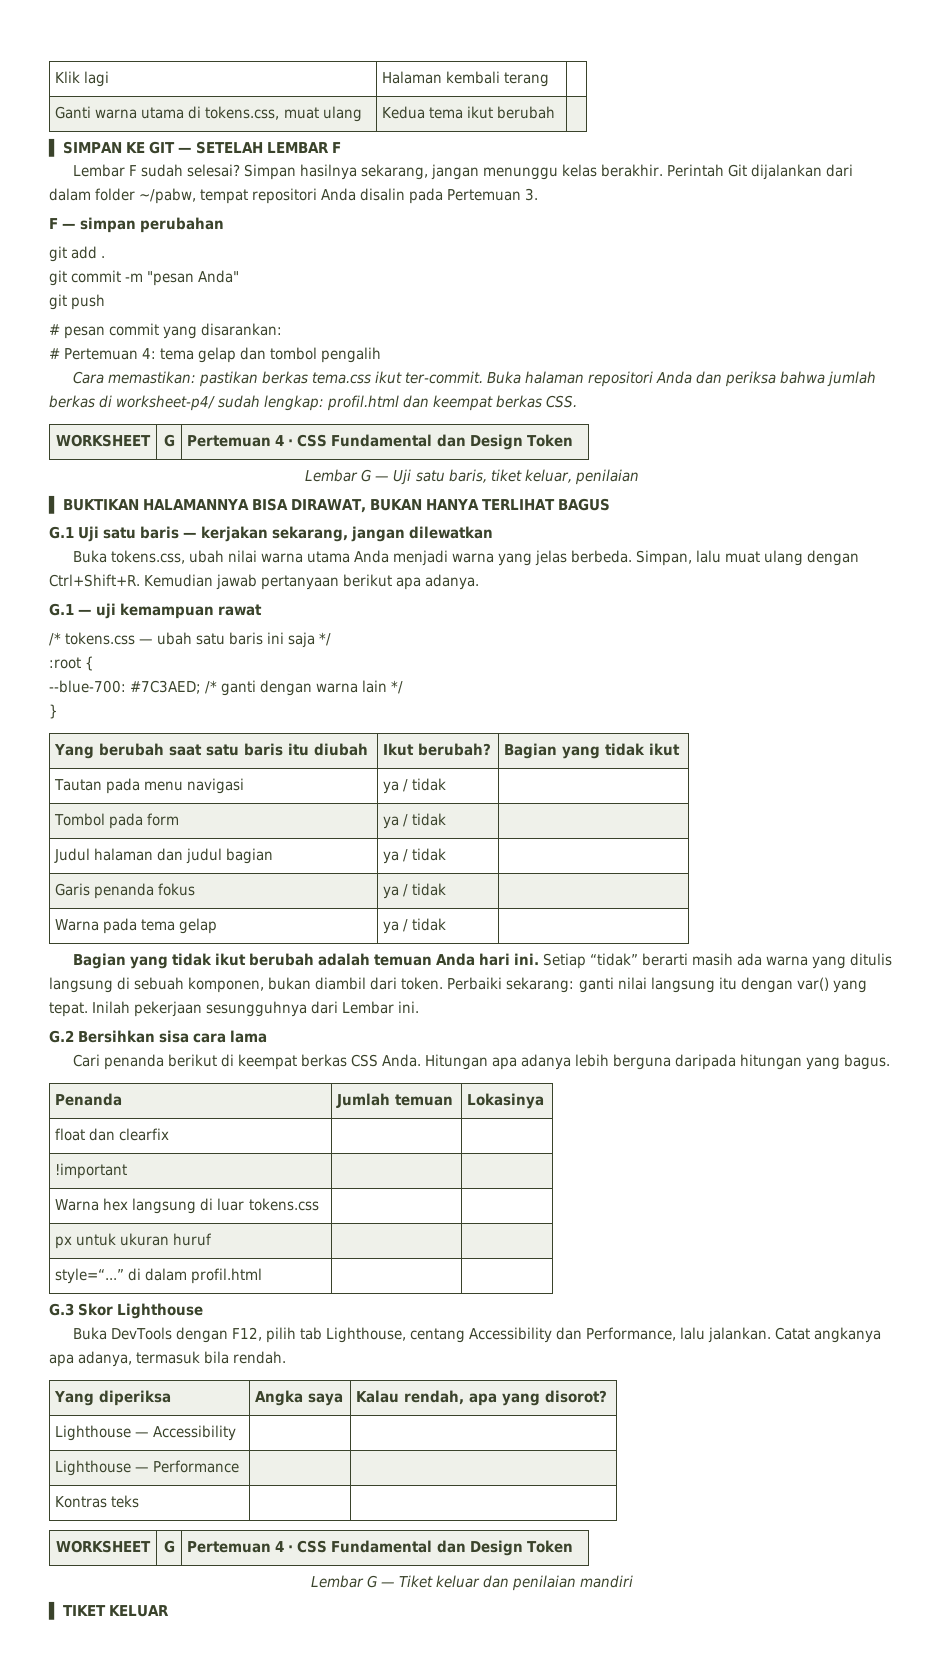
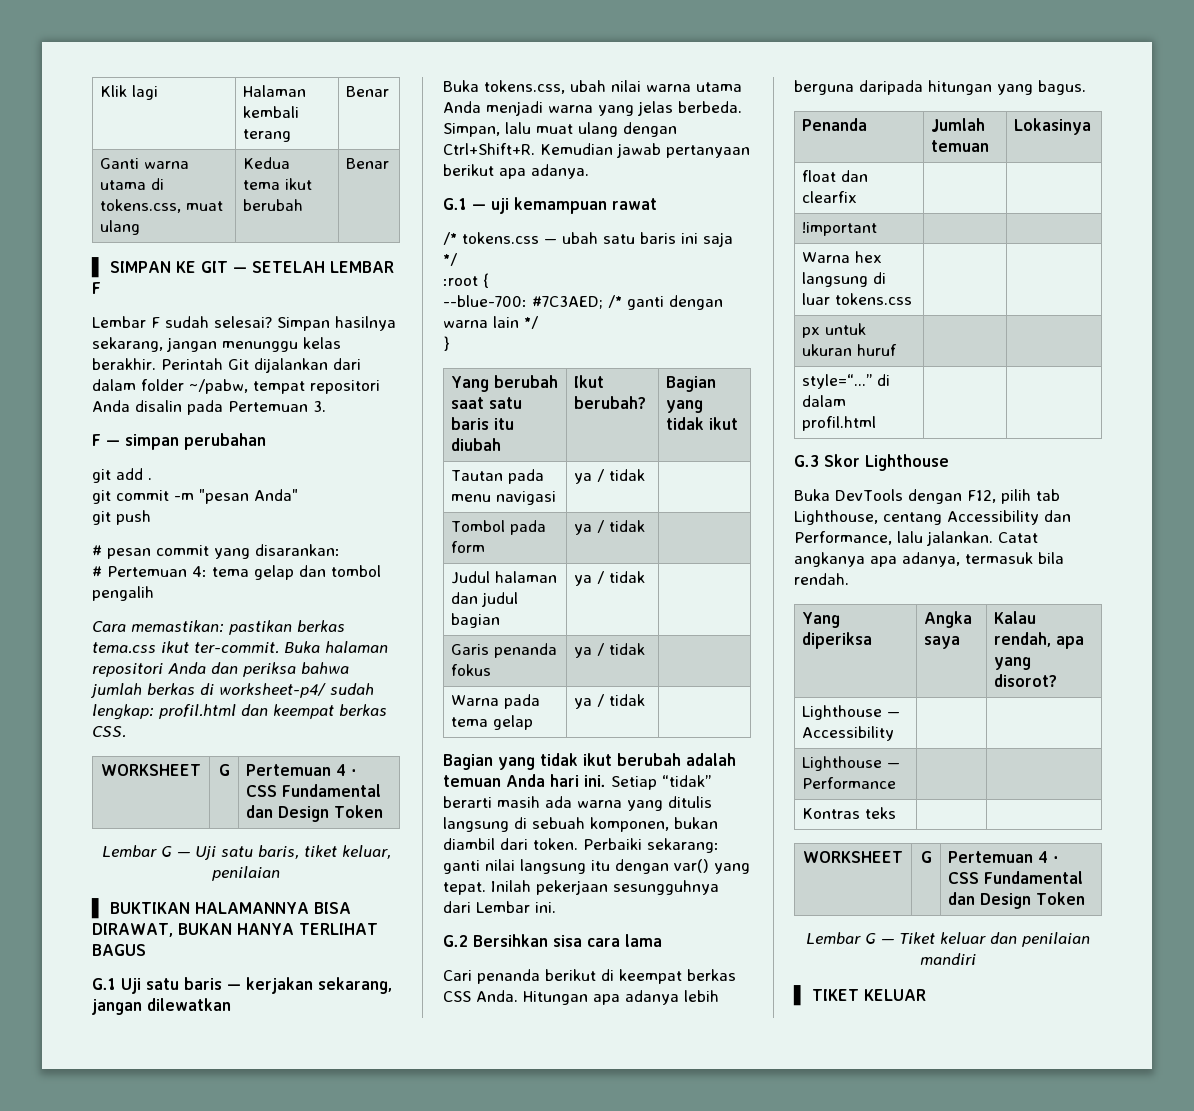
(550, 79) none -> [346,86,390,97] Benar
(556, 112) none -> [346,158,390,169] Benar

